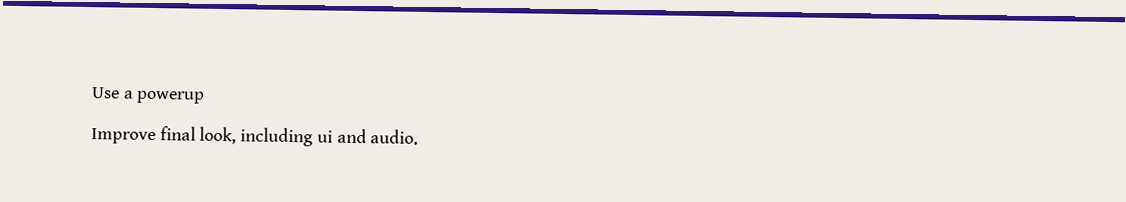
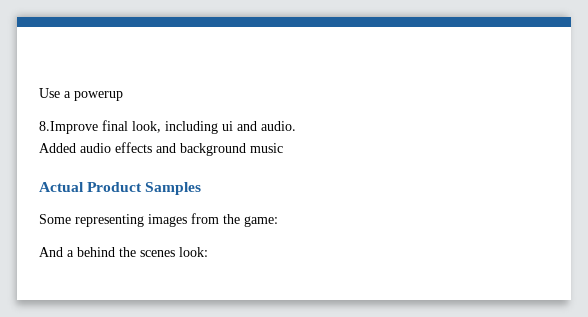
[91,128,156,145] Improve -> [39,121,98,134] 8.Improve
(419, 137) none -> [39,142,283,156] [39,182,202,195] [39,213,278,227] [39,247,208,257] // Added audio effects and background music // Actual Product Samples // Some representing images from the game: // And a behind the scenes look:

